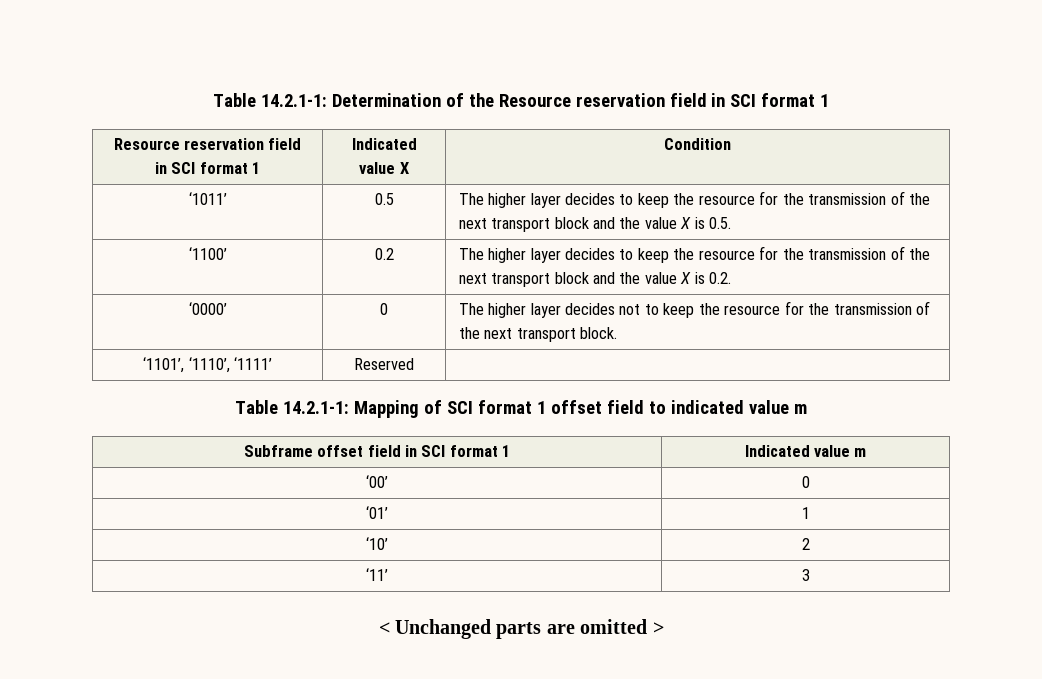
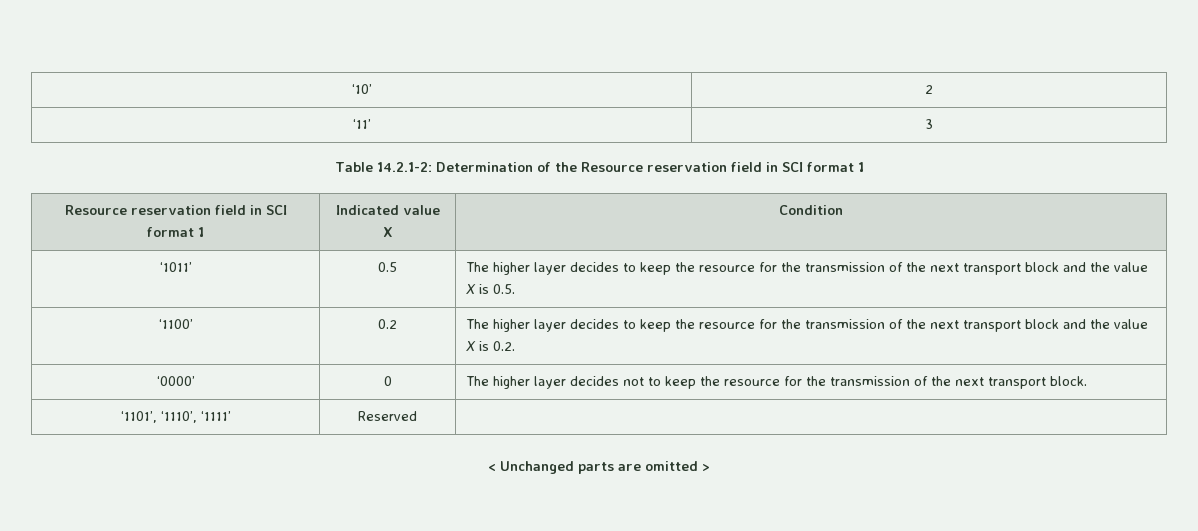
[212,93,327,107] Table 14.2.1-1: -> [351,84,372,94] [925,85,934,94] [352,119,371,129] [925,119,934,129] [334,162,432,172] ‘10’ | 2 // ‘11’ | 3 // Table 14.2.1-2:
[235,400,807,418] [243,445,511,457] [744,445,867,457] [366,475,388,488] [801,476,810,488] [366,506,388,519] [801,507,810,519] [366,537,388,550] [801,538,810,550] [366,568,388,581] [801,569,810,581] // Table 14.2.1-1: Mapping of SCI format 1 offset field to indicated value m // Subframe offset field in SCI format 1 | Indicated value m // ‘00’ | 0 // ‘01’ | 1 // ‘10’ | 2 // ‘11’ | 3 -> (417, 416) none

